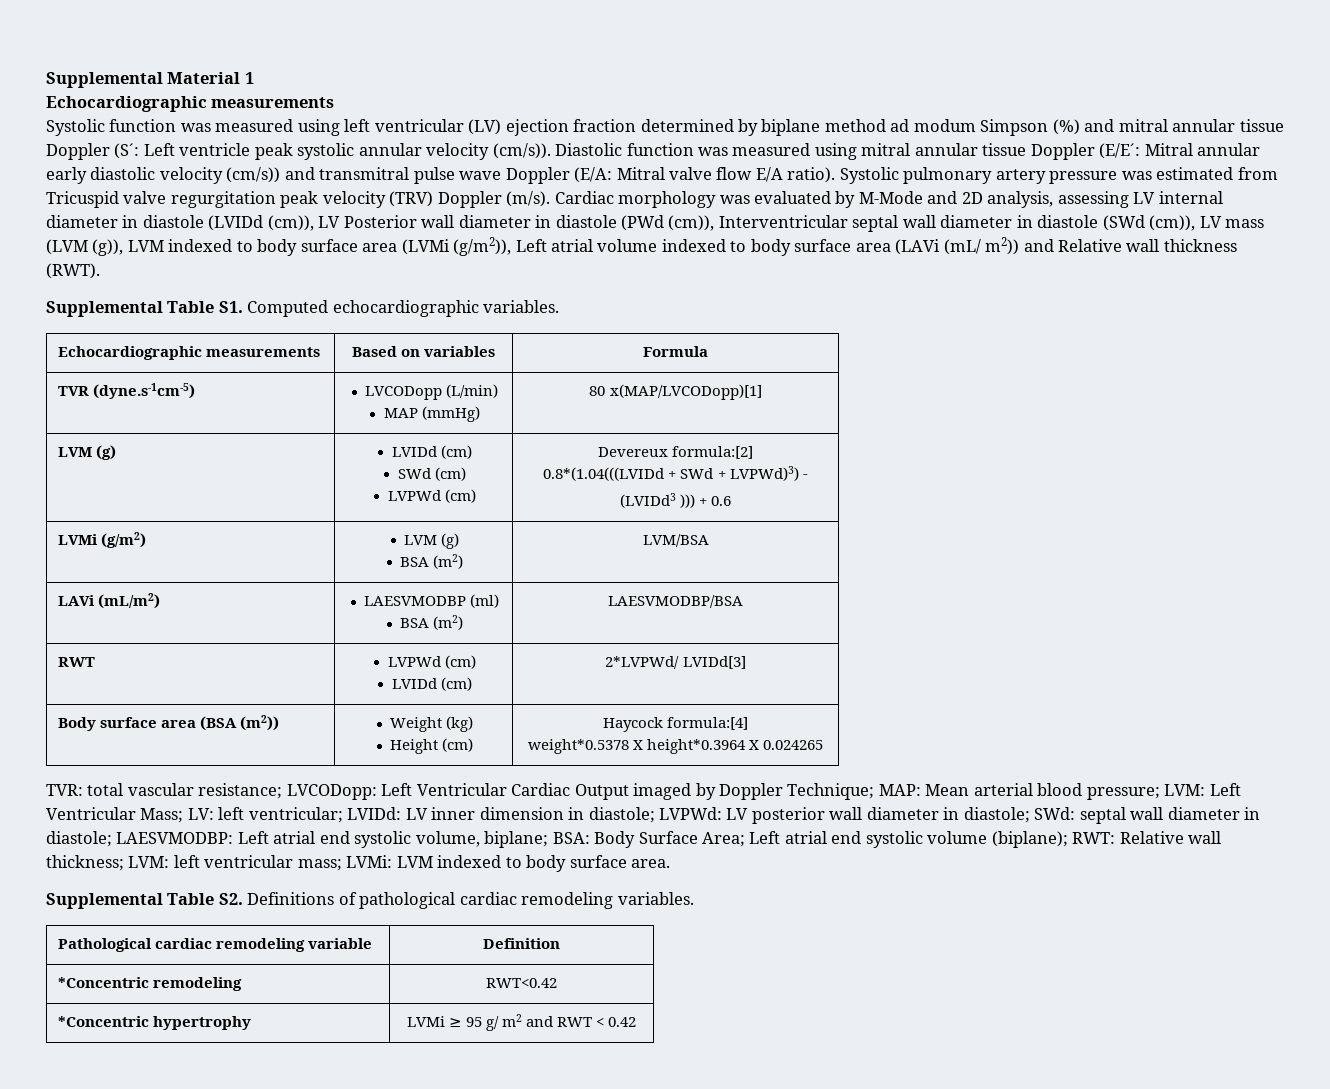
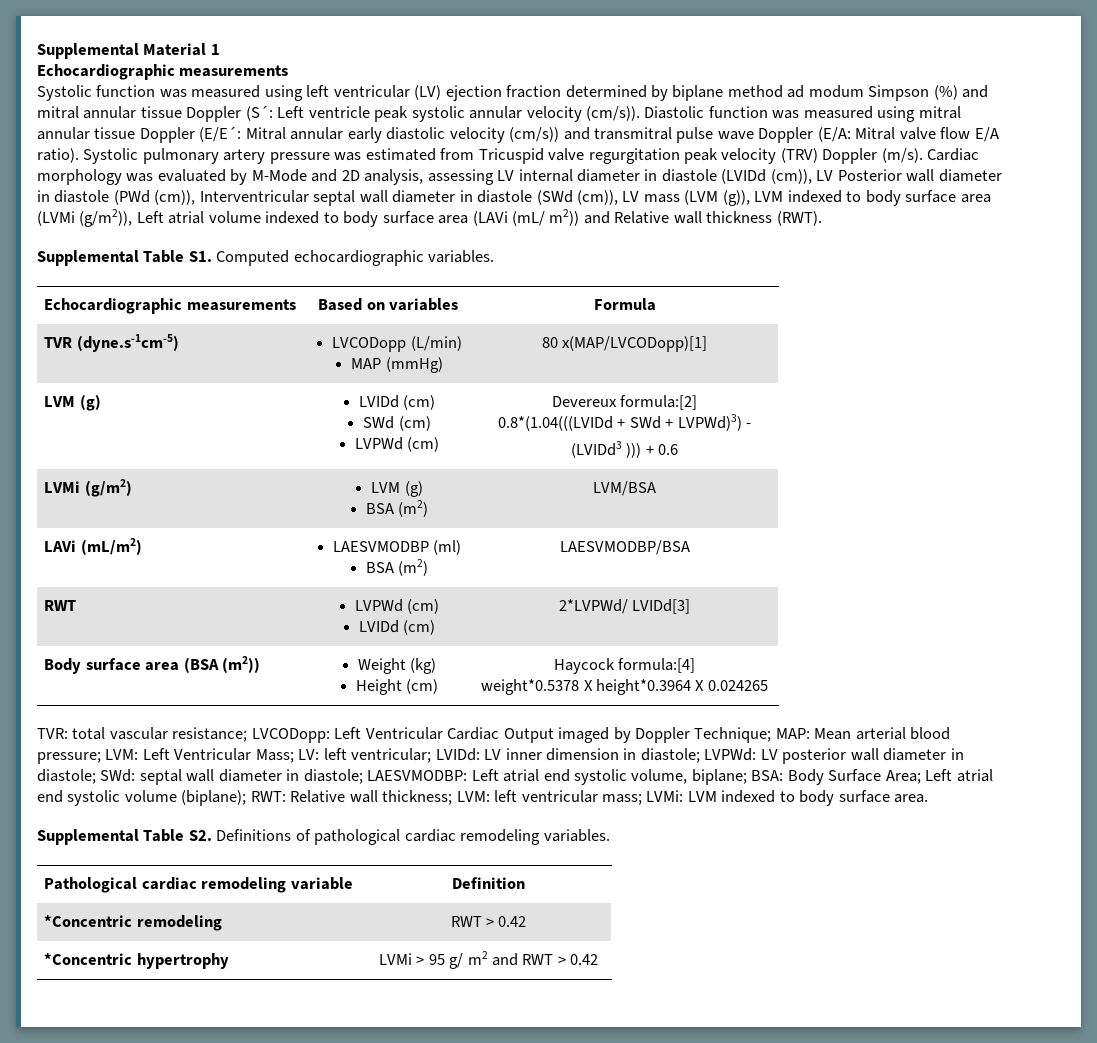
[486,978,557,988] RWT<0.42 -> [450,916,527,927] RWT > 0.42
[448,1018,462,1027] ≥ -> [416,956,425,965] >
[596,1017,605,1027] < -> [557,956,566,965] >

